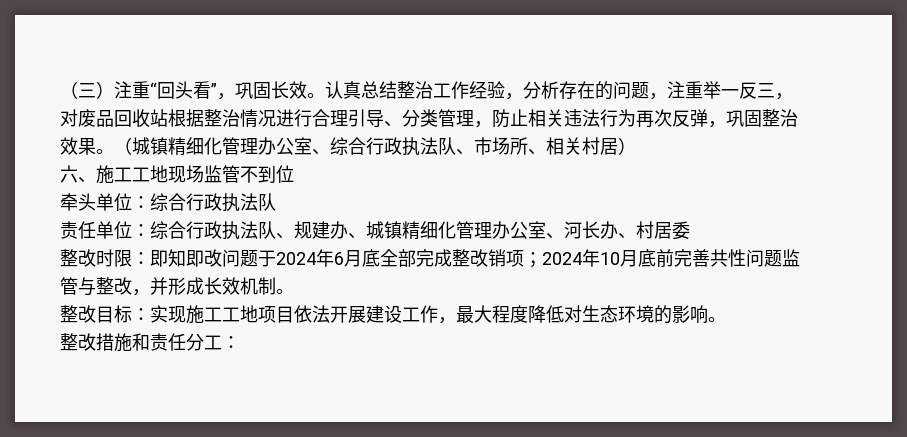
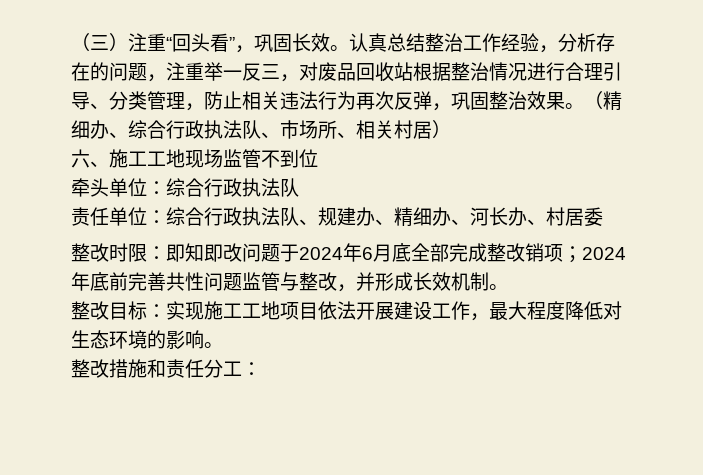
[132,137,312,155] 城镇精细化管理办公室 -> [603,91,622,110] [71,120,109,139] 精细办
[366,221,546,239] 城镇精细化管理办公室 -> [394,207,451,226] 精细办
[600,250,638,267] 10月 -> (90, 281) none

